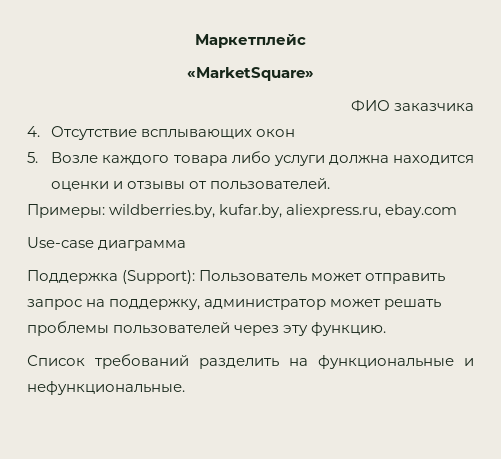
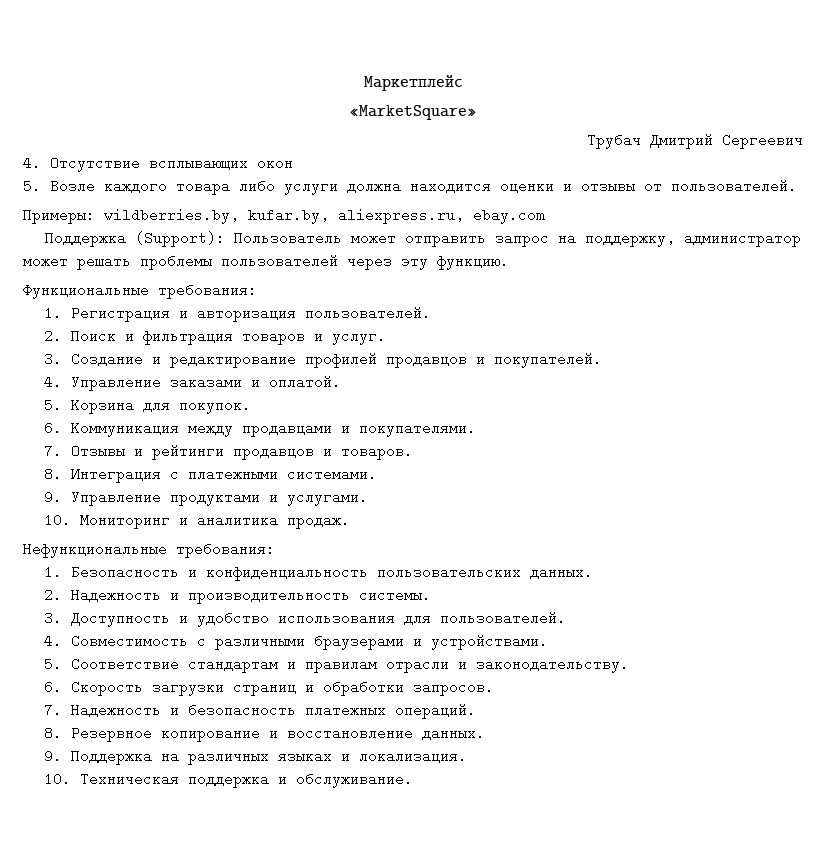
[350,100,474,112] ФИО заказчика -> [587,131,803,149] Трубач Дмитрий Сергеевич
[27,237,187,251] // Use-case диаграмма -> (545, 216) none
[27,354,474,369] [27,381,185,395] Список требований разделить на функциональные и нефункциональные. -> [23,281,257,299] [44,304,431,322] [44,327,386,345] [44,350,602,368] [44,373,341,391] [44,396,251,414] [44,419,476,437] [44,442,413,460] [44,465,377,483] [44,488,368,506] [44,511,350,529] [23,540,275,558] [44,563,593,581] [44,586,431,604] [44,609,566,627] [44,632,548,650] [44,655,629,673] [44,678,494,696] [44,701,476,719] [44,724,485,742] [44,747,467,765] [44,770,413,788] Функциональные требования: // 1. Регистрация и авторизация пользователей. // 2. Поиск и фильтрация товаров и услуг. // 3. Создание и редактирование профилей продавцов и покупателей. // 4. Управление заказами и оплатой. // 5. Корзина для покупок. // 6. Коммуникация между продавцами и покупателями. // 7. Отзывы и рейтинги продавцов и товаров. // 8. Интеграция с платежными системами. // 9. Управление продуктами и услугами. // 10. Мониторинг и аналитика продаж. // Нефункциональные требования: // 1. Безопасность и конфиденциальность пользовательских данных. // 2. Надежность и производительность системы. // 3. Доступность и удобство использования для пользователей. // 4. Совместимость с различными браузерами и устройствами. // 5. Соответствие стандартам и правилам отрасли и законодательству. // 6. Скорость загрузки страниц и обработки запросов. // 7. Надежность и безопасность платежных операций. // 8. Резервное копирование и восстановление данных. // 9. Поддержка на различных языках и локализация. // 10. Техническая поддержка и обслуживание.

